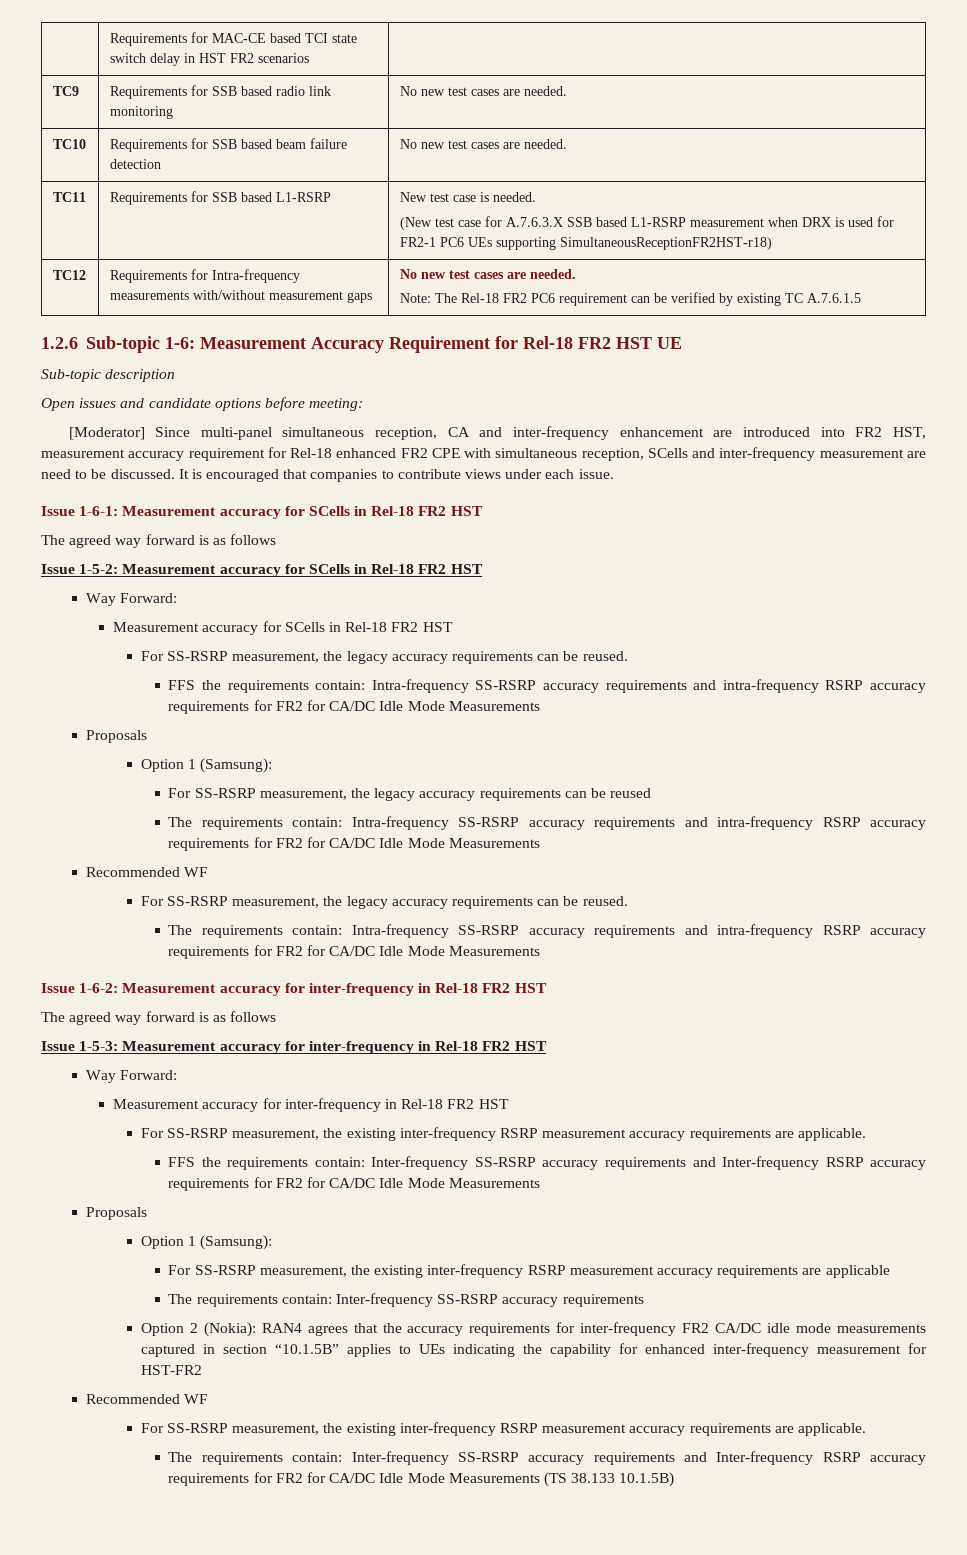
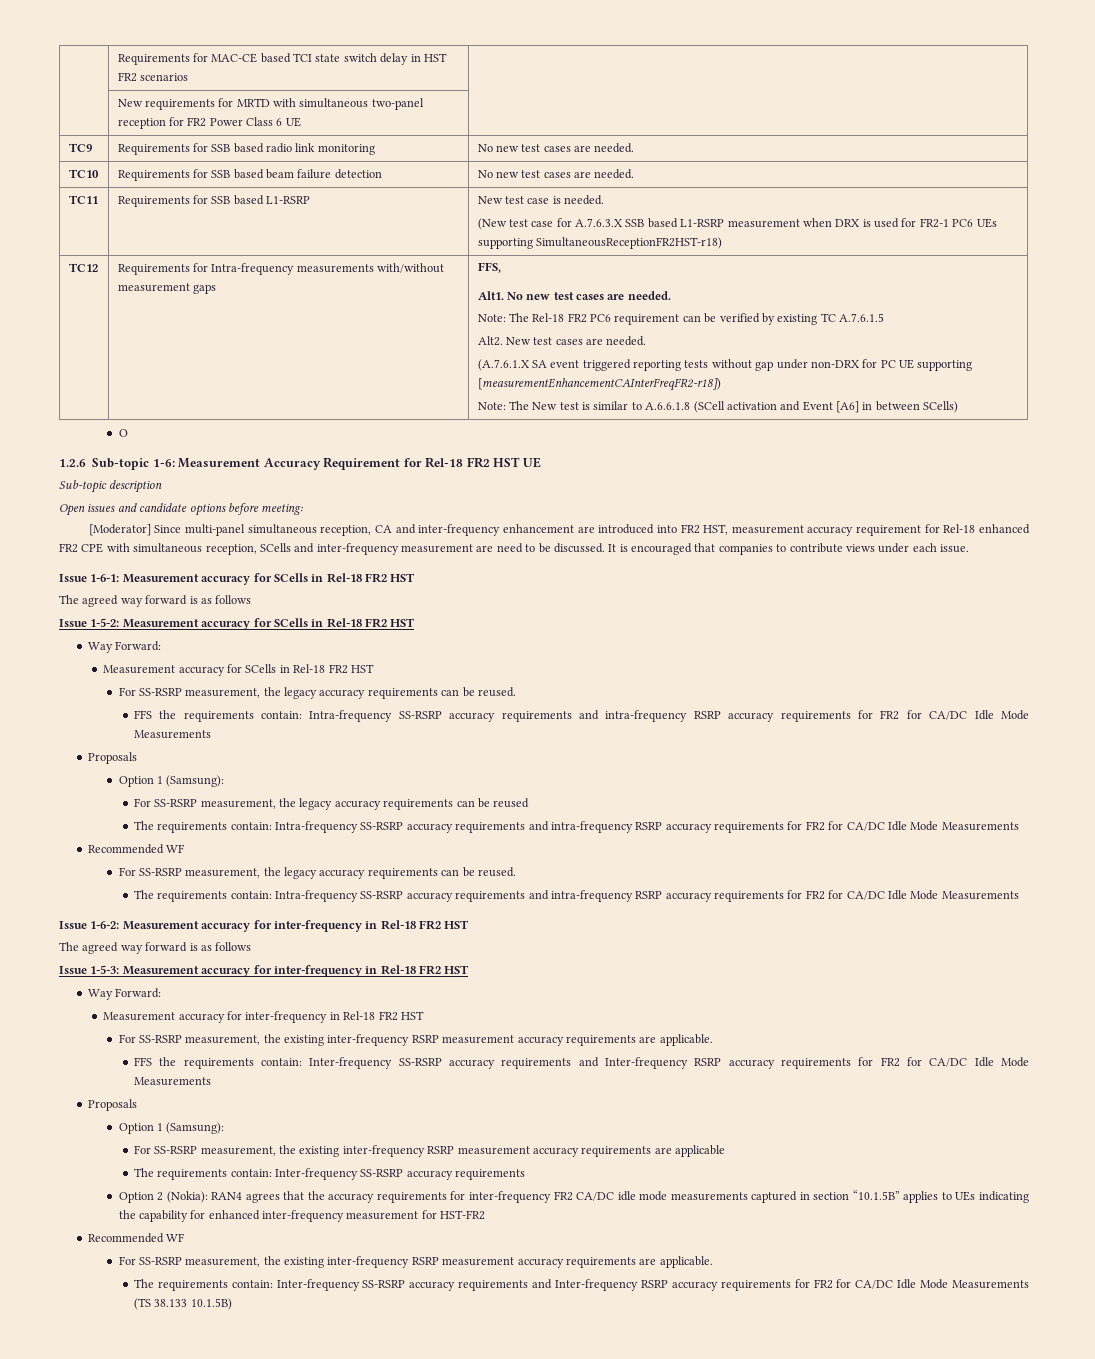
(309, 58) none -> [117,98,424,110] [117,117,301,129] // | New requirements for MRTD with simultaneous two-panel reception for FR2 Power Class 6 UE |
(372, 297) none -> [477,262,501,273] [477,291,504,300] FFS, // Alt1.
(861, 298) none -> [477,336,647,346] [477,359,973,371] [477,378,721,391] [477,401,959,413] [118,429,128,437] // Alt2. New test cases are needed. // (A.7.6.1.X SA event triggered reporting tests without gap under non-DRX for PC UE supporting [measurementEnhancementCAInterFreqFR2-r18]) // Note: The New test is similar to A.6.6.1.8 (SCell activation and Event [A6] in between SCells) // O

